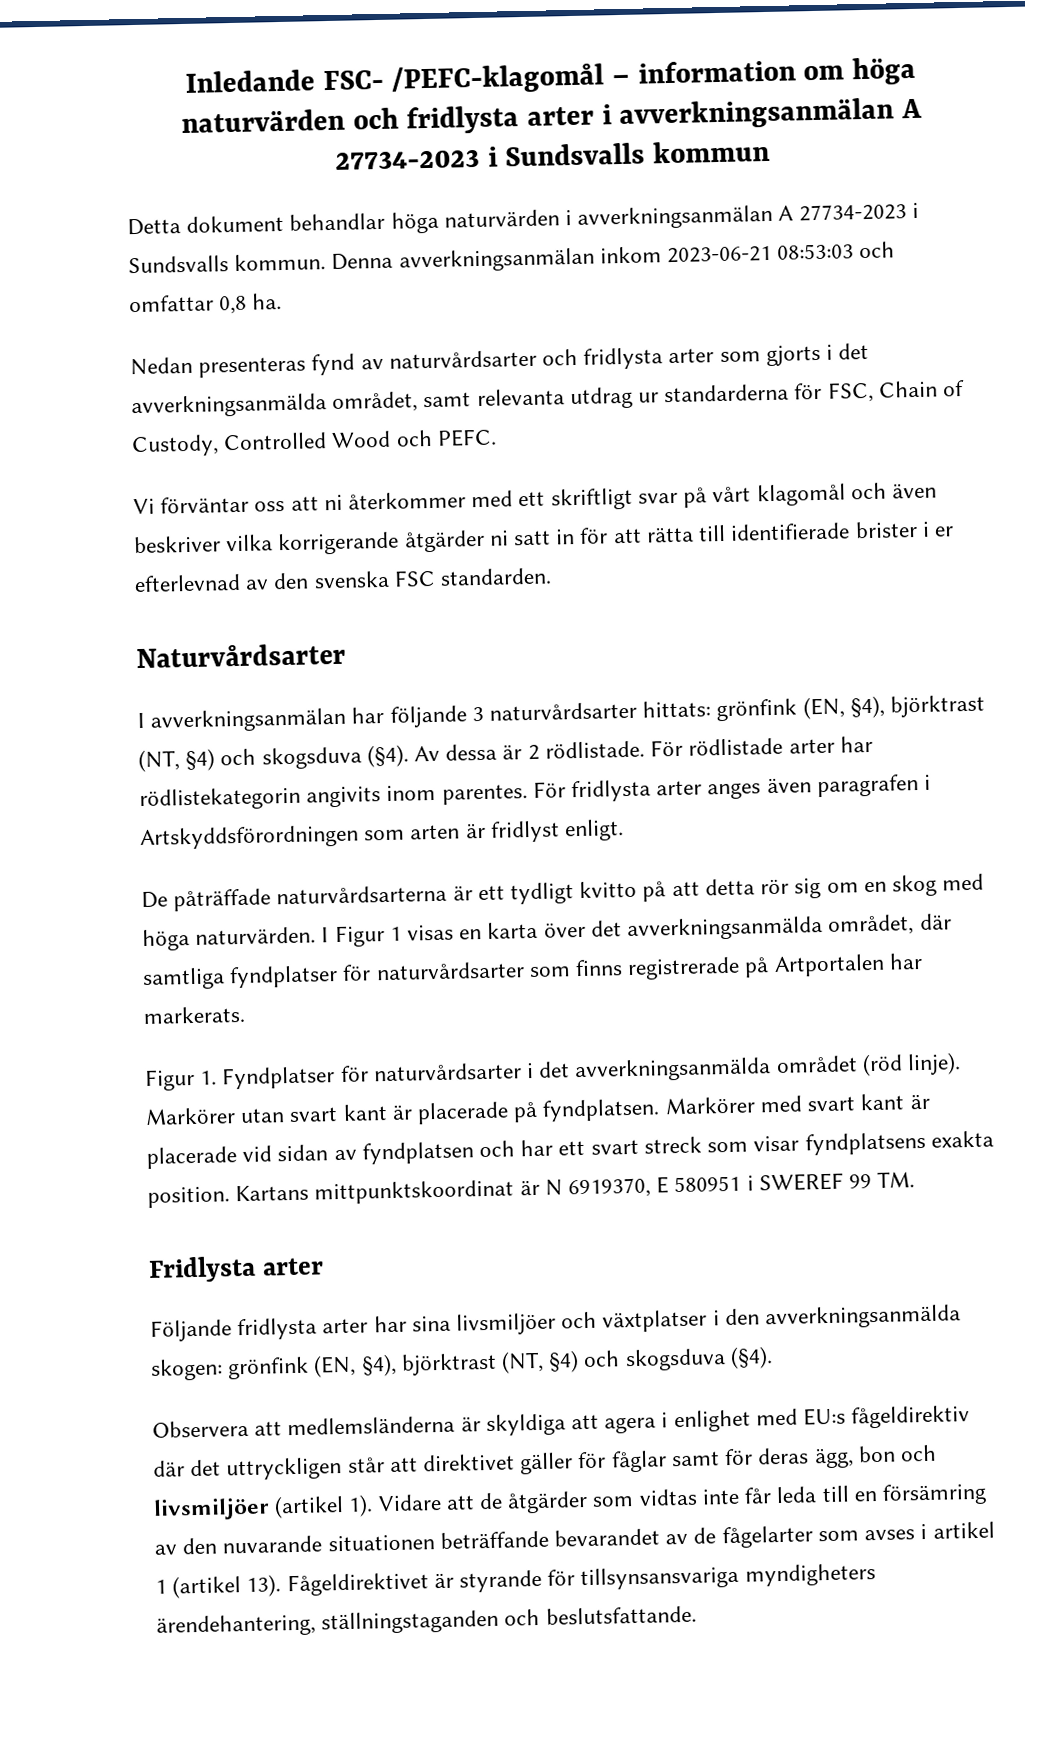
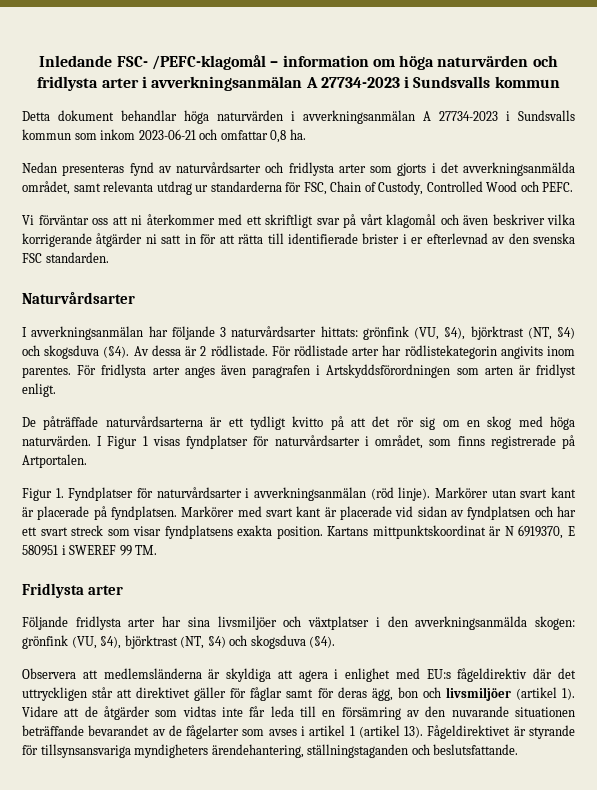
[234,247,595,273] kommun. Denna avverkningsanmälan -> [22,129,97,140] kommun som
[777,243,855,260] 08:53:03 -> (196, 134) none
[802,696,845,720] (EN, -> [414,327,439,340] (VU,
[704,878,755,896] detta -> [372,416,391,427] det
[459,913,952,942] [142,967,225,990] en karta över det avverkningsanmälda området, där samtliga -> (180, 441) none
(525, 971) none -> [364,435,424,449] i området,
[773,952,923,978] [143,1005,246,1024] Artportalen har markerats. -> [22,454,87,468] Artportalen.
[538,1055,858,1083] det avverkningsanmälda området -> [253,487,366,501] avverkningsanmälan
[313,1354,357,1378] (EN, -> [71,636,97,649] (VU,

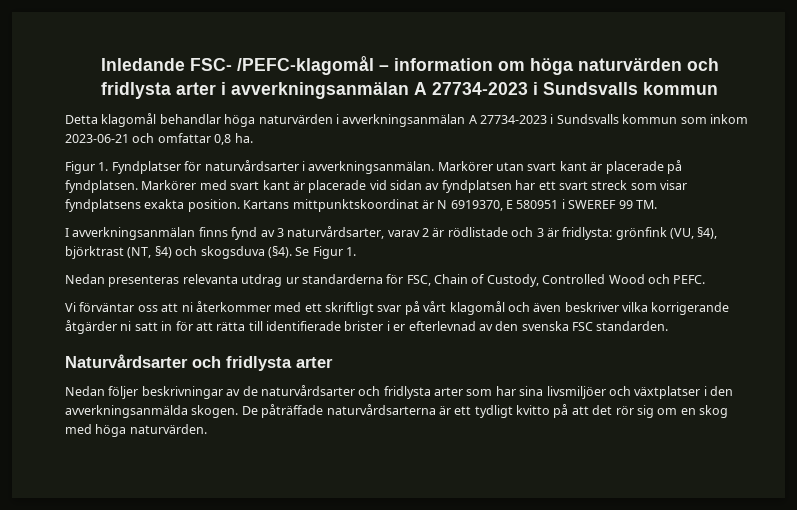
[58,110,114,121] dokument -> [101,113,157,127] klagomål
[22,162,575,176] [22,181,101,195] Nedan presenteras fynd av naturvårdsarter och fridlysta arter som gjorts i det avverkningsanmälda området, samt -> [65,160,682,174] [65,180,687,193] [65,199,657,212] [65,226,718,240] [65,246,356,259] [65,274,180,287] Figur 1. Fyndplatser för naturvårdsarter i avverkningsanmälan. Markörer utan svart kant är placerade på fyndplatsen. Markörer med svart kant är placerade vid sidan av fyndplatsen har ett svart streck som visar fyndplatsens exakta position. Kartans mittpunktskoordinat är N 6919370, E 580951 i SWEREF 99 TM. // I avverkningsanmälan finns fynd av 3 naturvårdsarter, varav 2 är rödlistade och 3 är fridlysta: grönfink (VU, §4), björktrast (NT, §4) och skogsduva (§4). Se Figur 1. // Nedan presenteras
[22,326,575,340] [22,345,576,359] [22,364,577,378] [22,383,56,397] // I avverkningsanmälan har följande 3 naturvårdsarter hittats: grönfink (VU, §4), björktrast (NT, §4) och skogsduva (§4). Av dessa är 2 rödlistade. För rödlistade arter har rödlistekategorin angivits inom parentes. För fridlysta arter anges även paragrafen i Artskyddsförordningen som arten är fridlyst enligt. // -> [192,356,333,371] [65,385,733,399] [65,405,239,418] och fridlysta arter // Nedan följer beskrivningar av de naturvårdsarter och fridlysta arter som har sina livsmiljöer och växtplatser i den avverkningsanmälda skogen.
[97,435,575,449] [22,454,87,468] [22,487,577,501] [22,506,576,520] [22,525,576,539] [22,545,158,556] [22,583,123,598] [22,616,575,630] [22,635,336,649] [22,668,576,682] [22,687,575,701] [22,706,575,720] [22,725,575,739] [22,744,519,758] I Figur 1 visas fyndplatser för naturvårdsarter i området, som finns registrerade på Artportalen. // Figur 1. Fyndplatser för naturvårdsarter i avverkningsanmälan (röd linje). Markörer utan svart kant är placerade på fyndplatsen. Markörer med svart kant är placerade vid sidan av fyndplatsen och har ett svart streck som visar fyndplatsens exakta position. Kartans mittpunktskoordinat är N 6919370, E 580951 i SWEREF 99 TM. // Fridlysta arter // Följande fridlysta arter har sina livsmiljöer och växtplatser i den avverkningsanmälda skogen: grönfink (VU, §4), björktrast (NT, §4) och skogsduva (§4). // Observera att medlemsländerna är skyldiga att agera i enlighet med EU:s fågeldirektiv där det uttryckligen står att direktivet gäller för fåglar samt för deras ägg, bon och livsmiljöer (artikel 1). Vidare att de åtgärder som vidtas inte får leda till en försämring av den nuvarande situationen beträffande bevarandet av de fågelarter som avses i artikel 1 (artikel 13). Fågeldirektivet är styrande för tillsynsansvariga myndigheters ärendehantering, ställningstaganden och beslutsfattande. -> (207, 429) none

